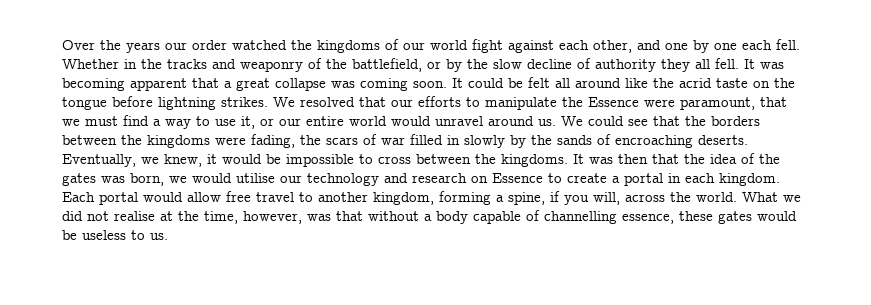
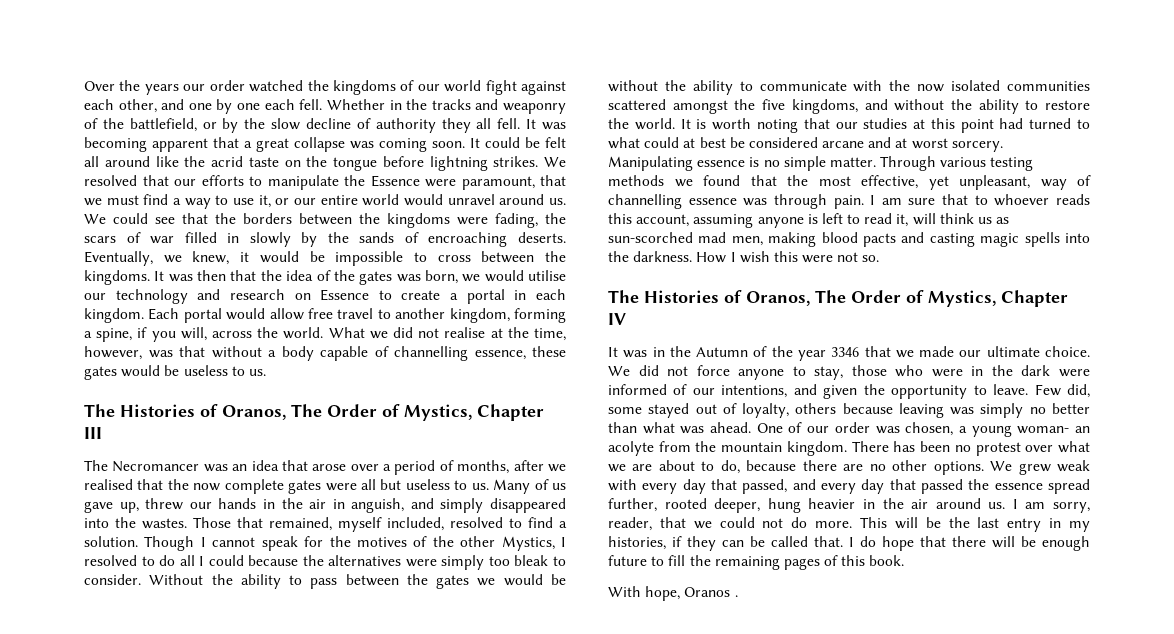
(168, 236) none -> [84,404,544,421] [84,427,102,439] [84,460,566,475] [84,479,567,494] [84,498,566,513] [84,517,567,532] [84,536,566,551] [84,555,566,570] [84,574,566,589] [608,80,1090,95] [608,99,1090,114] [608,118,1090,133] [608,137,1003,152] [608,156,1034,171] [608,175,1091,190] [608,194,1090,209] [608,213,1010,228] [608,232,1090,247] [608,251,880,263] [608,290,1068,307] [608,313,626,325] [608,346,1090,361] [608,365,1090,380] [608,384,1090,399] [608,403,1090,418] [608,422,1090,437] [608,441,1090,456] [608,460,1090,475] [608,479,1090,494] [608,498,1090,513] [608,517,1090,532] [608,536,1090,551] [608,555,905,570] [608,586,738,601] // The Histories of Oranos, The Order of Mystics, Chapter III // The Necromancer was an idea that arose over a period of months, after we realised that the now complete gates were all but useless to us. Many of us gave up, threw our hands in the air in anguish, and simply disappeared into the wastes. Those that remained, myself included, resolved to find a solution. Though I cannot speak for the motives of the other Mystics, I resolved to do all I could because the alternatives were simply too bleak to consider. Without the ability to pass between the gates we would be without the ability to communicate with the now isolated communities scattered amongst the five kingdoms, and without the ability to restore the world. It is worth noting that our studies at this point had turned to what could at best be considered arcane and at worst sorcery. Manipulating essence is no simple matter. Through various testing methods we found that the most effective, yet unpleasant, way of channelling essence was through pain. I am sure that to whoever reads this account, assuming anyone is left to read it, will think us as sun-scorched mad men, making blood pacts and casting magic spells into the darkness. How I wish this were not so. // The Histories of Oranos, The Order of Mystics, Chapter IV // It was in the Autumn of the year 3346 that we made our ultimate choice. We did not force anyone to stay, those who were in the dark were informed of our intentions, and given the opportunity to leave. Few did, some stayed out of loyalty, others because leaving was simply no better than what was ahead. One of our order was chosen, a young woman- an acolyte from the mountain kingdom. There has been no protest over what we are about to do, because there are no other options. We grew weak with every day that passed, and every day that passed the essence spread further, rooted deeper, hung heavier in the air around us. I am sorry, reader, that we could not do more. This will be the last entry in my histories, if they can be called that. I do hope that there will be enough future to fill the remaining pages of this book. // With hope, Oranos .

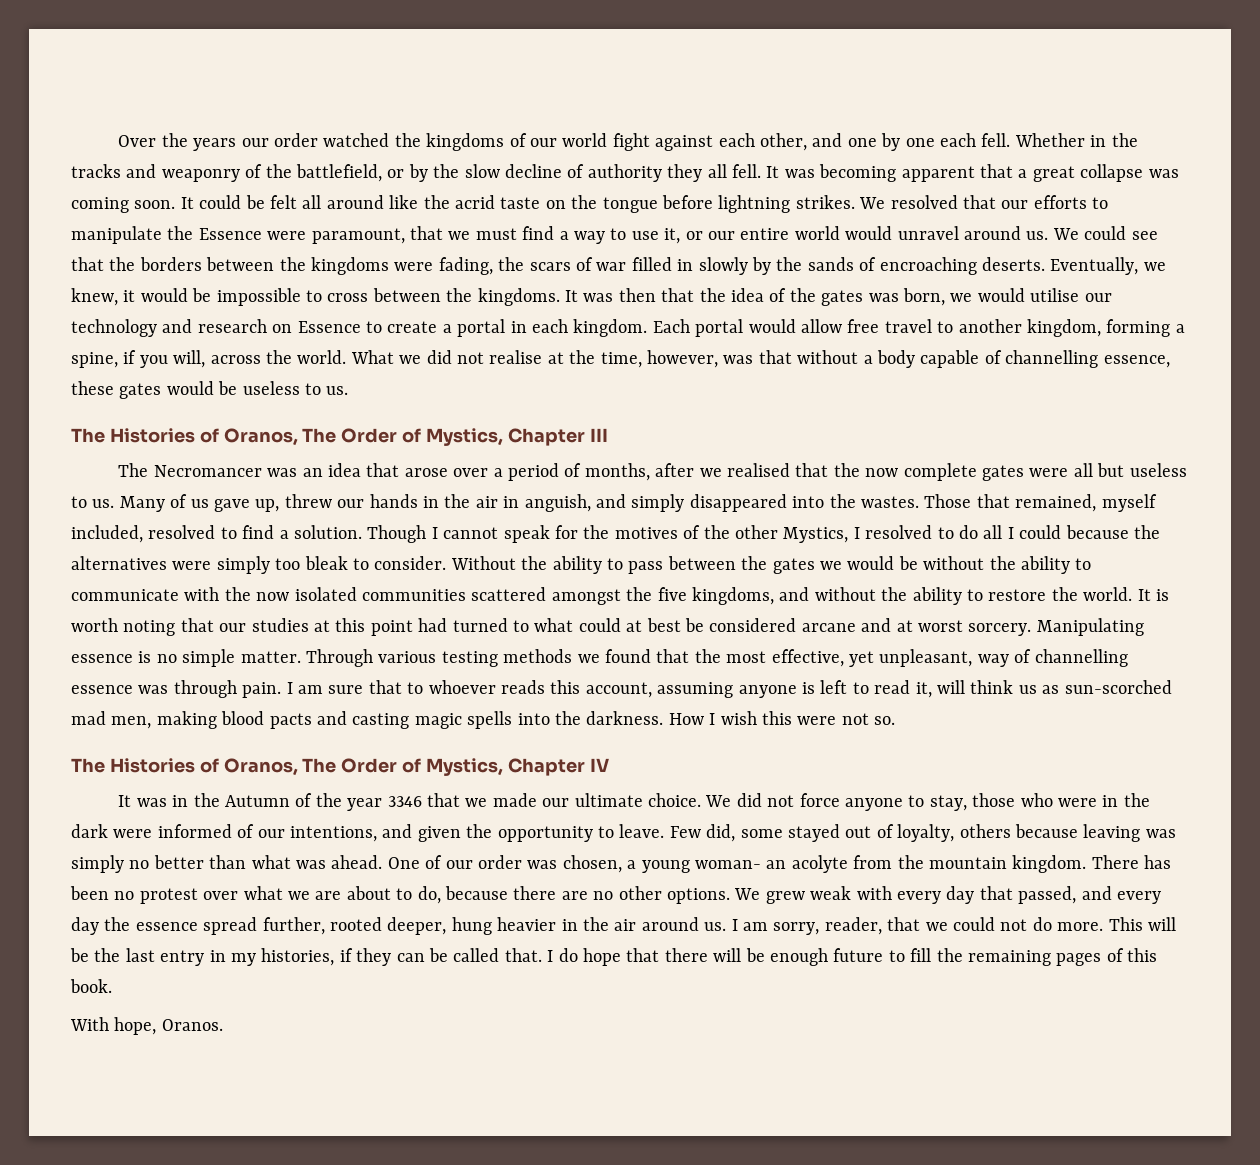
[889,479,963,494] that passed -> (99, 926) none
[684,587,738,597] Oranos . -> [161,1019,223,1031] Oranos.

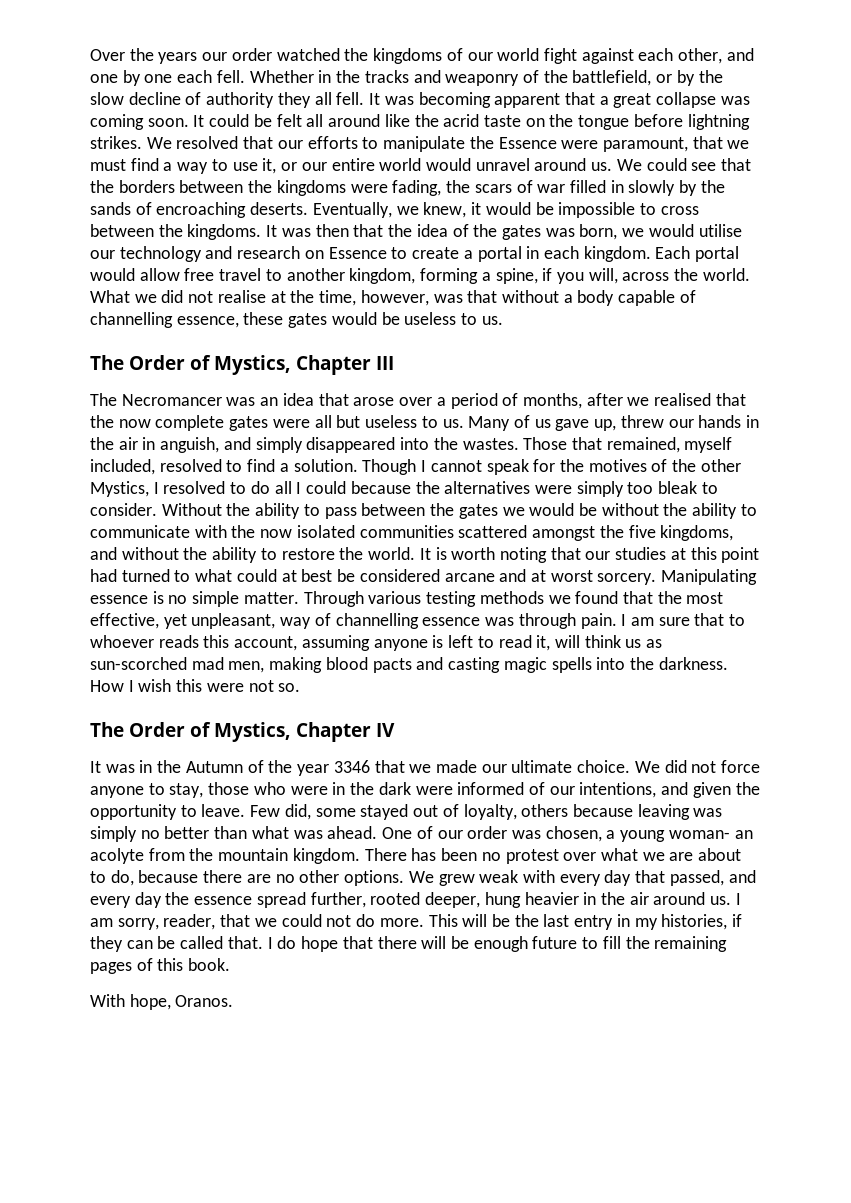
[109,428,337,446] Histories of Oranos, The -> (124, 362) none
[109,758,337,776] Histories of Oranos, The -> (124, 729) none

